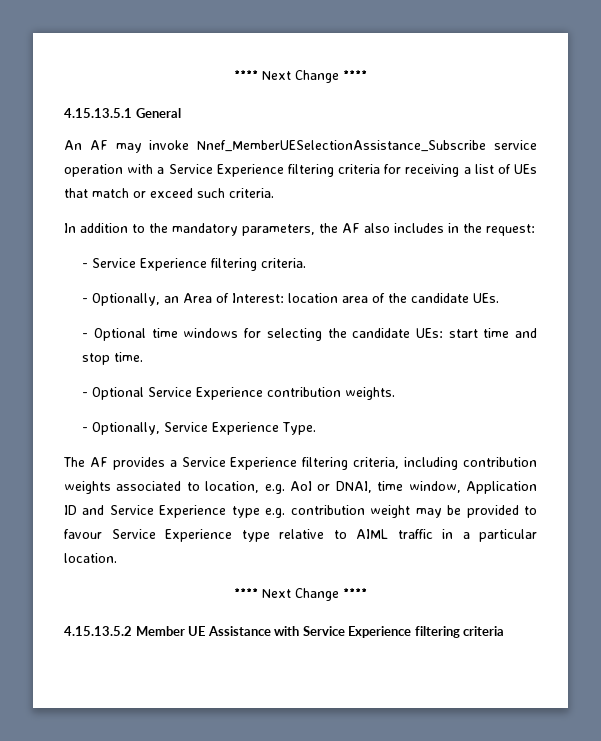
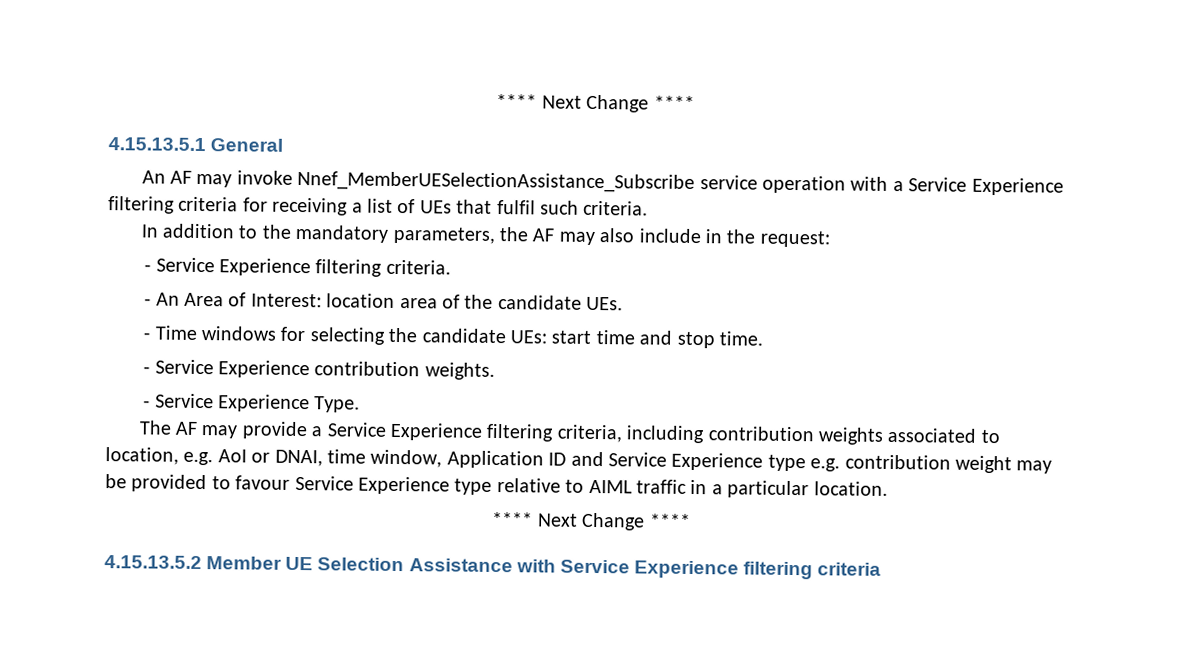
[92,188,193,198] match or exceed -> [496,199,536,215] fulfil
[364,223,444,233] also includes -> [558,228,701,245] may also include
[92,293,180,306] Optionally, an -> [155,292,180,306] An
[94,328,178,341] Optional time -> [154,325,197,340] Time
[92,387,145,400] Optional -> (151, 370) none
[92,422,161,435] Optionally, -> (151, 404) none
[112,457,165,470] provides -> [201,421,308,440] may provide
(206, 631) none -> [317,557,405,572] Selection

